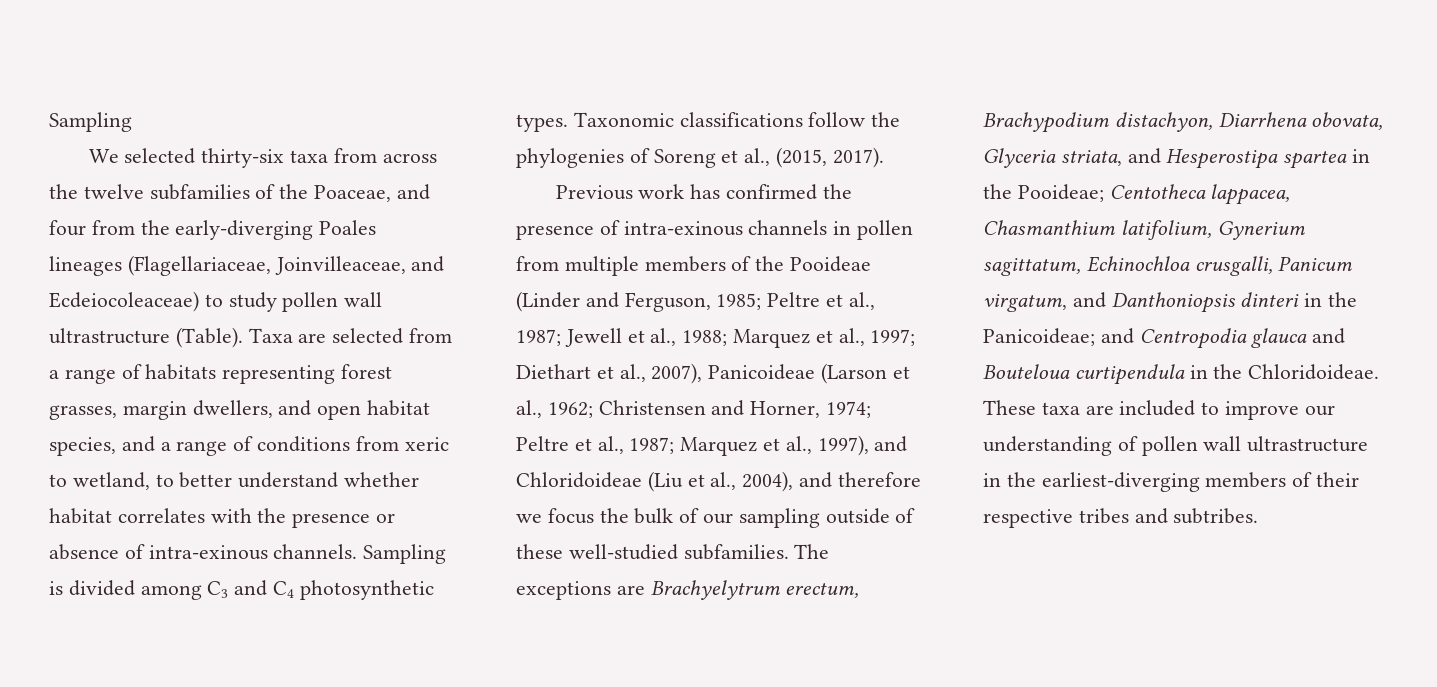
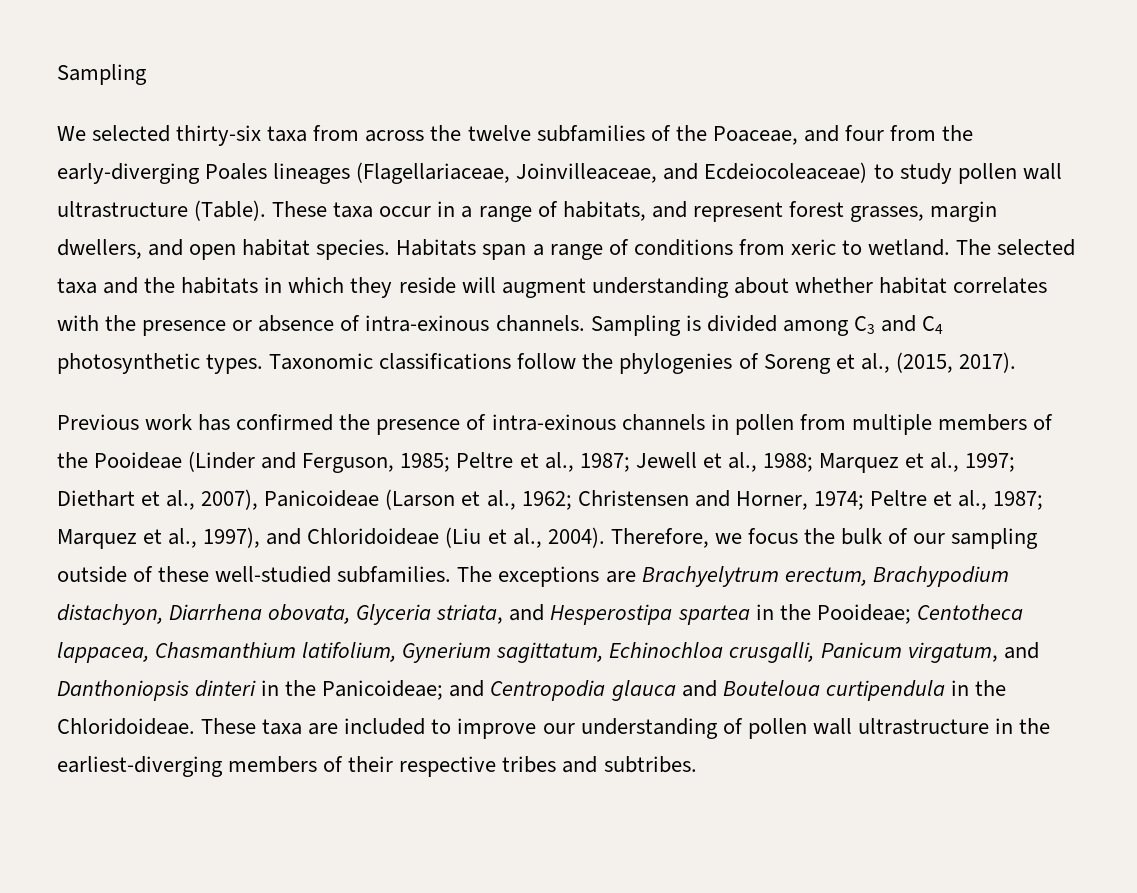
[248,328,453,344] [49,364,336,384] Taxa are selected from a range of habitats representing -> [272,201,783,222] These taxa occur in a range of habitats, and represent
[49,436,155,456] species, and -> [316,239,527,260] species. Habitats span
[72,472,339,490] wetland, to better understand -> [868,239,1076,256] [57,277,789,298] wetland. The selected taxa and the habitats in which they reside will augment understanding about
[742,471,921,492] 2004), and therefore -> [547,527,709,548] 2004). Therefore,

